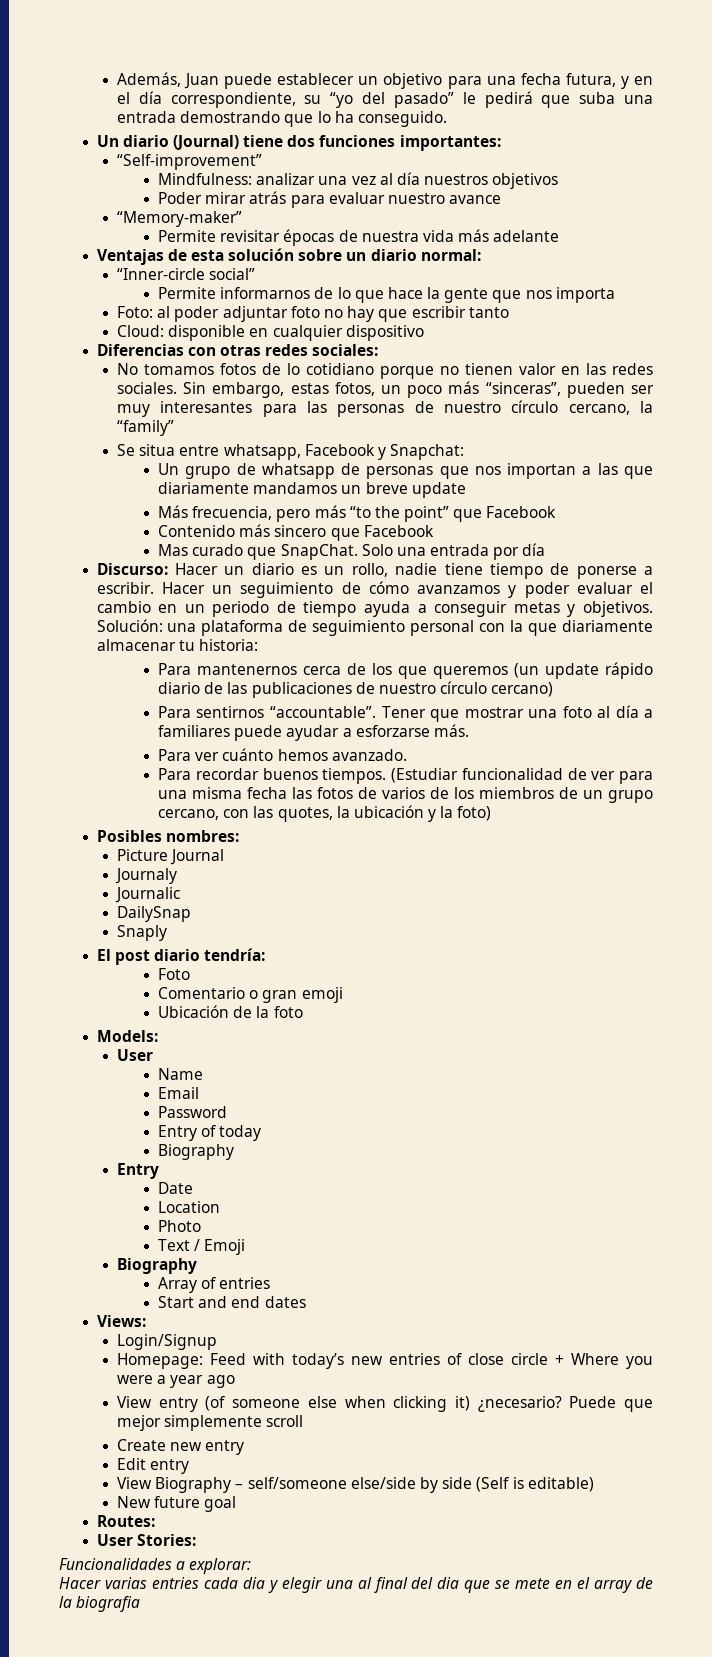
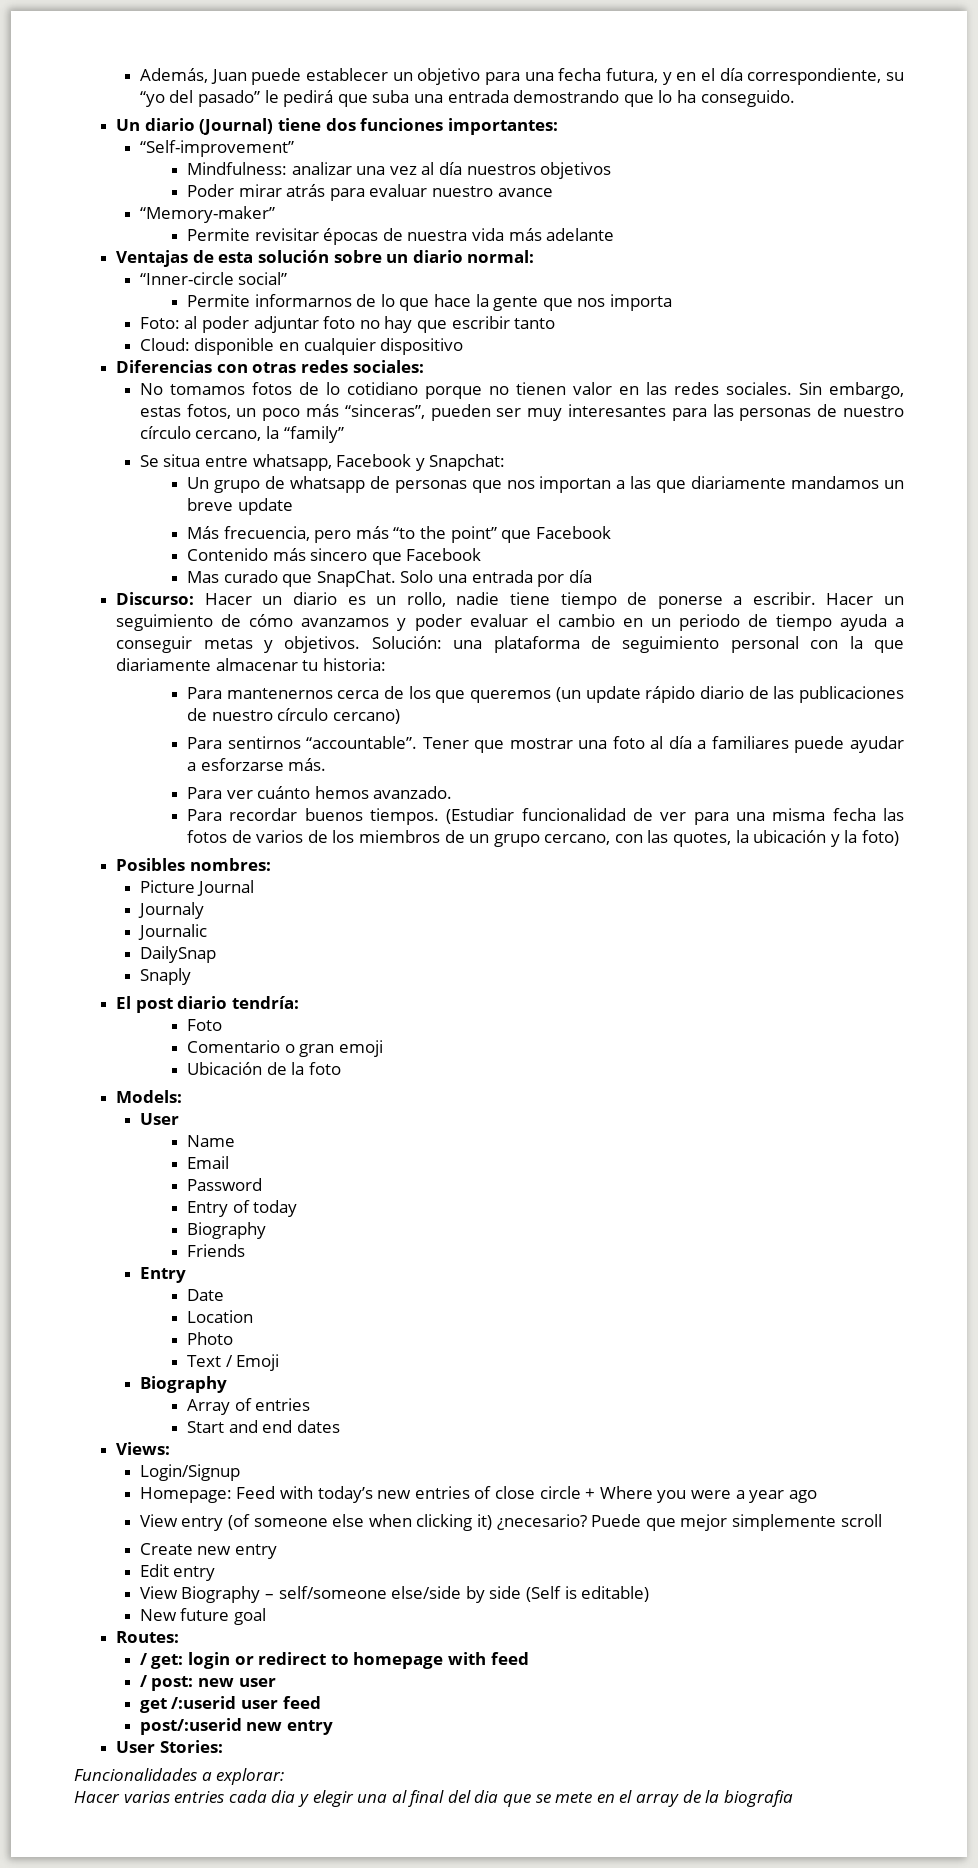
(234, 1152) none -> [186,1244,245,1257] // Friends
(155, 1521) none -> [139,1652,529,1669] [139,1675,276,1691] [139,1696,321,1713] [139,1718,334,1735] // / get: login or redirect to homepage with feed // / post: new user // get /:userid user feed // post/:userid new entry

